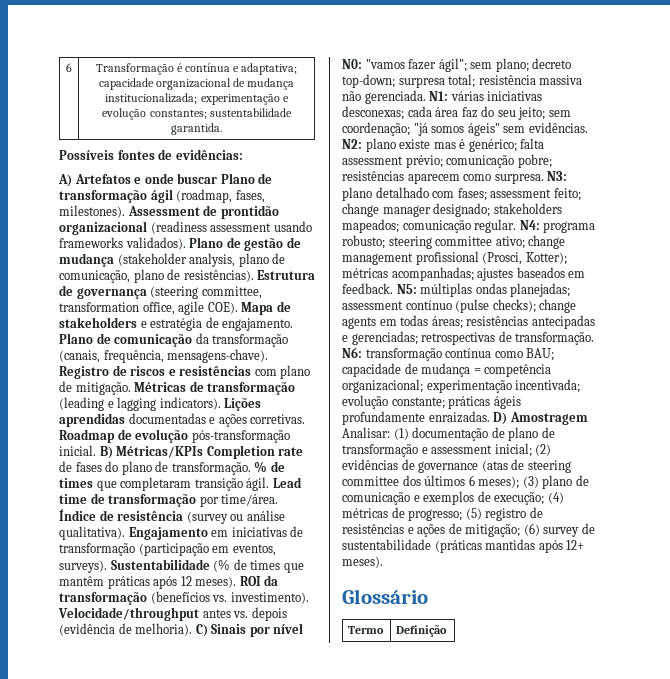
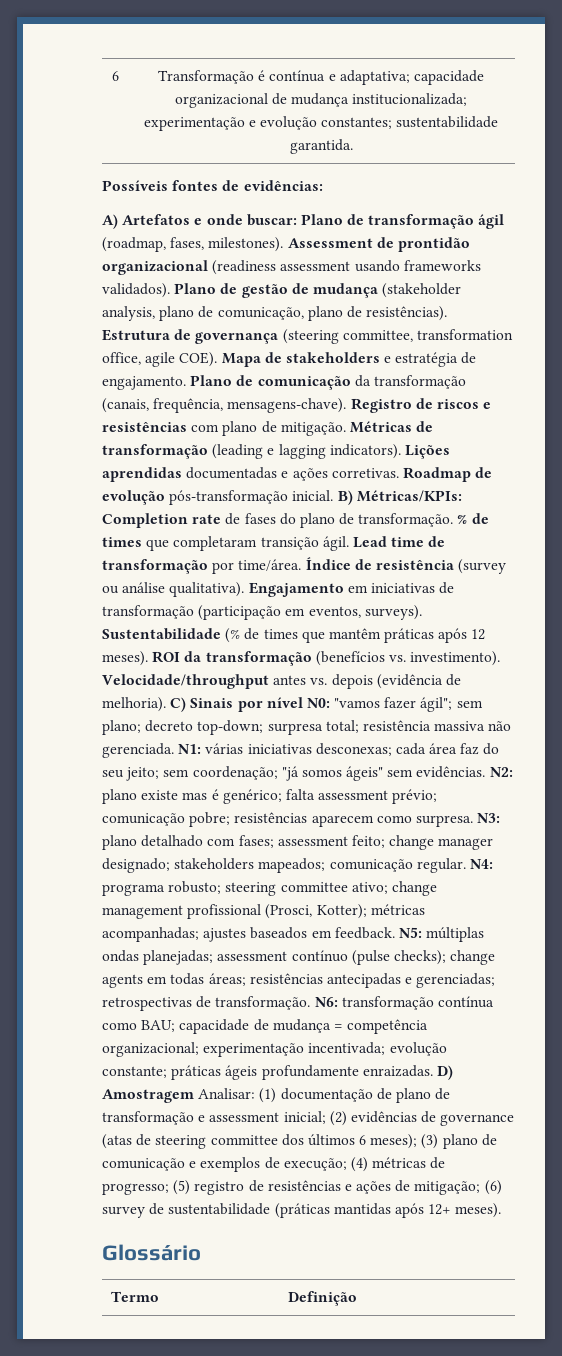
[177,173,218,184] buscar -> [246,214,297,226] buscar:
[116,446,204,458] Métricas/KPIs -> [356,490,462,502] Métricas/KPIs:

